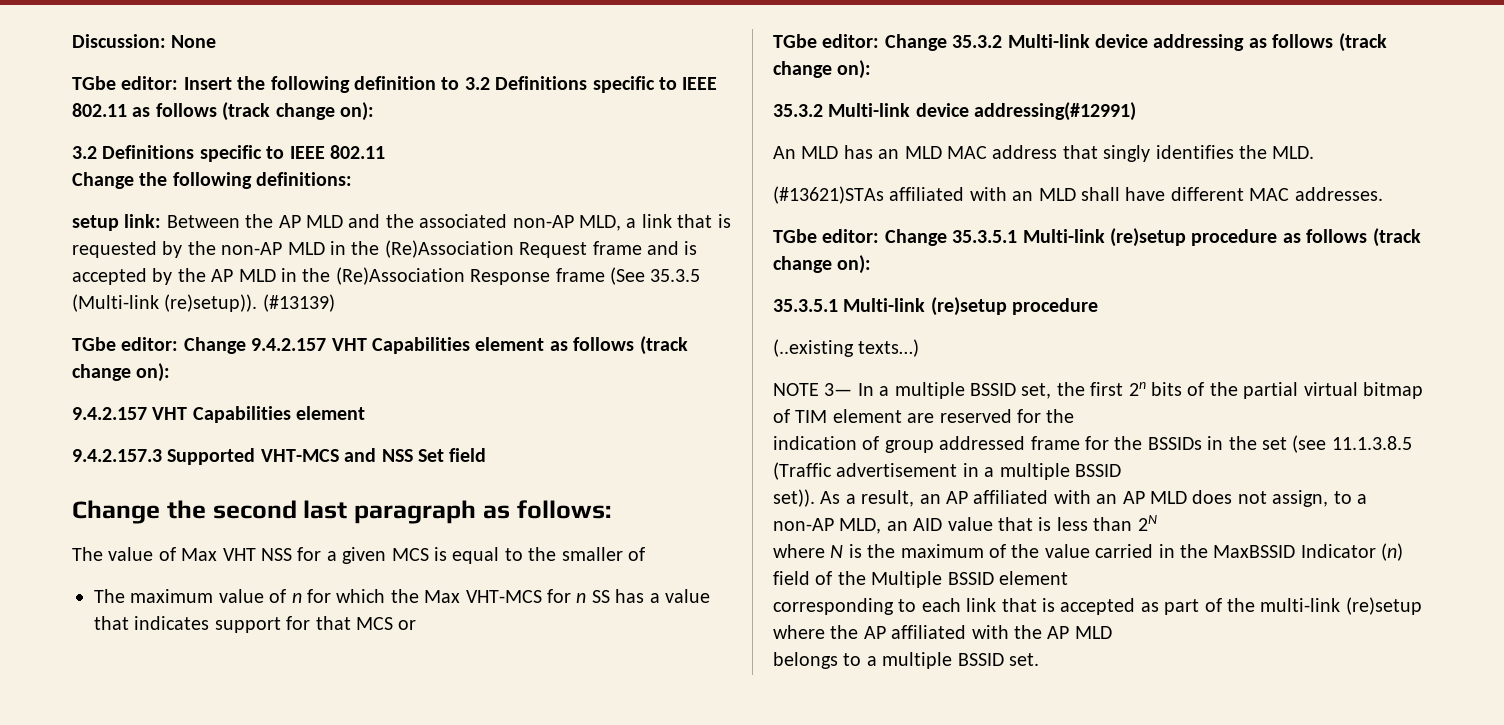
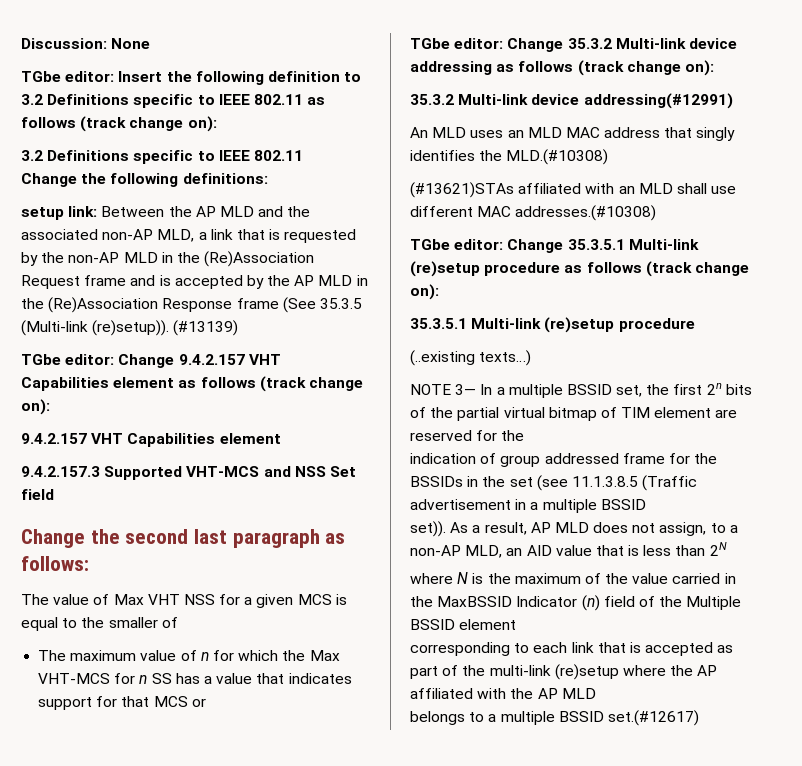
[843,145,873,159] has -> [470,130,504,138] uses
[1272,146,1315,159] MLD. -> [506,149,609,165] MLD.(#10308)
[1125,187,1166,201] have -> [711,186,737,194] use
[1294,187,1383,201] addresses. -> [515,205,657,221] addresses.(#10308)
[919,490,1118,504] an AP affiliated with an -> (527, 528) none
[1009,653,1039,666] set. -> [607,710,699,726] set.(#12617)

